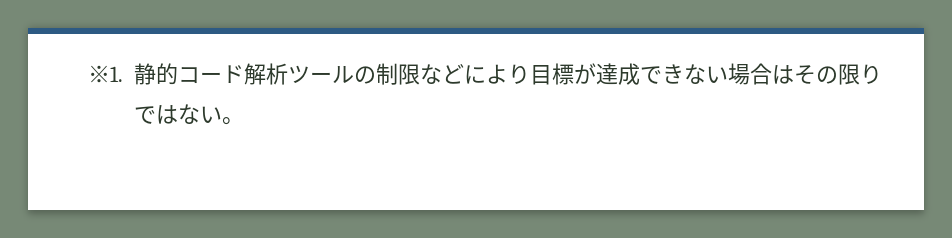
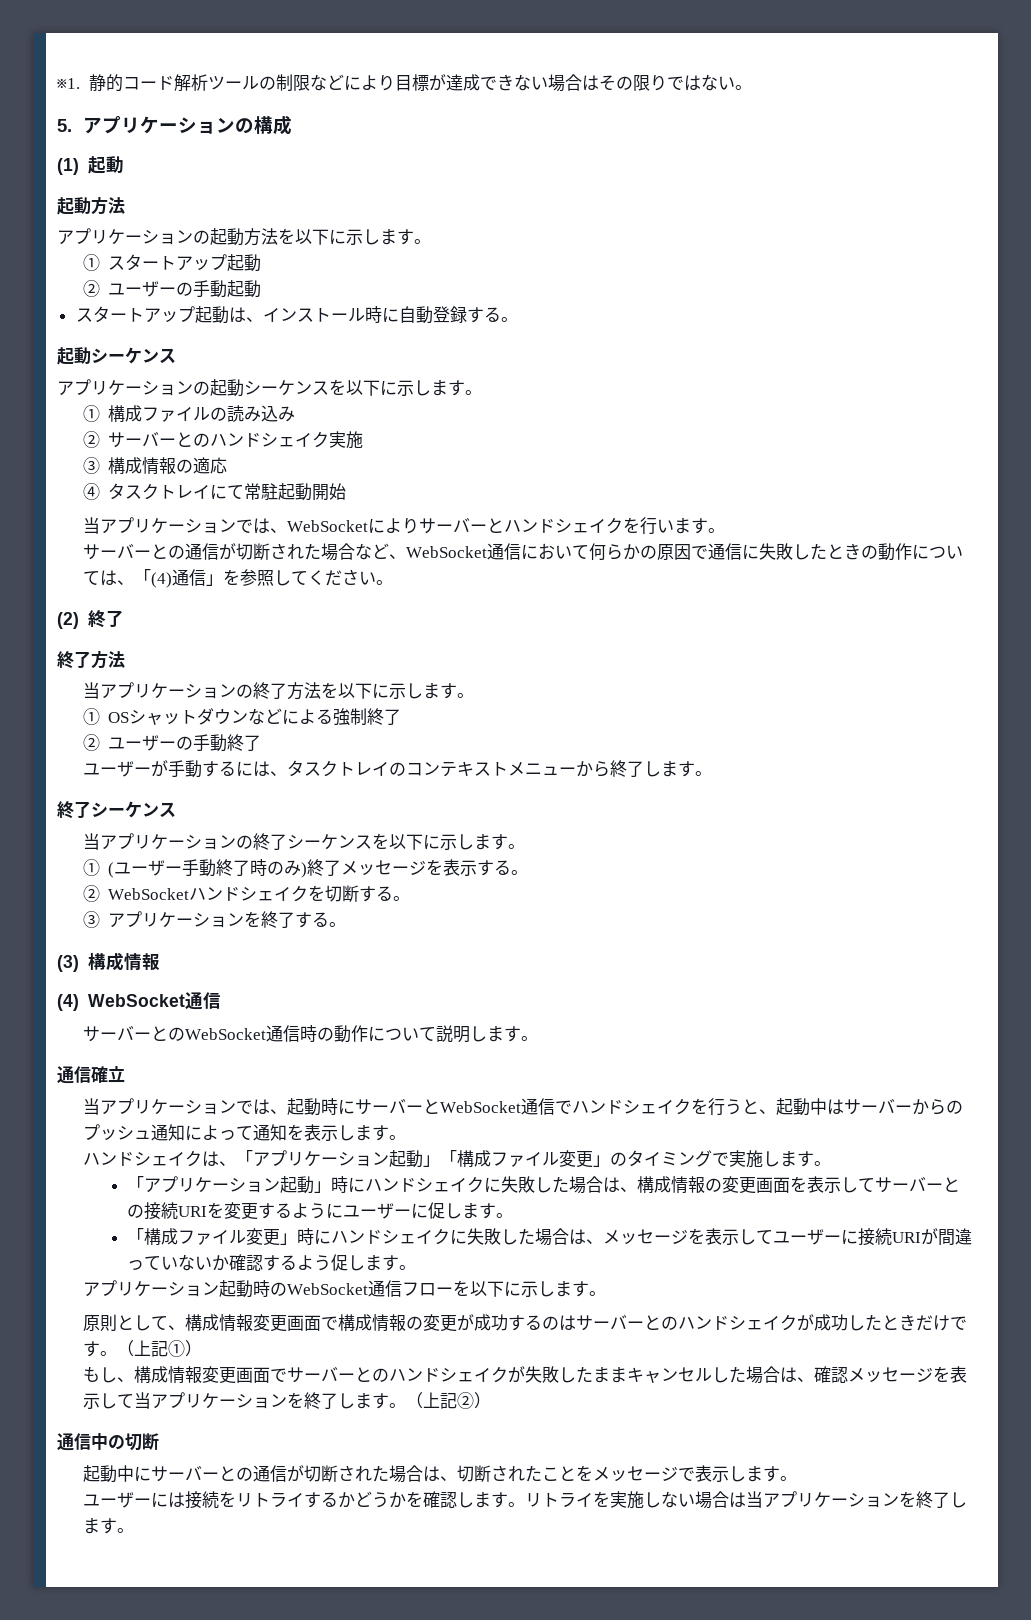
(244, 121) none -> [57,115,292,135] [57,156,124,175] [57,196,125,215] [57,228,431,246] [82,254,262,272] [82,280,262,298] [75,306,518,324] [57,347,176,365] [57,379,482,397] [82,405,296,422] [82,431,364,449] [82,457,228,475] [82,483,347,501] [82,517,725,535] [82,543,963,561] [82,569,393,588] [57,610,124,629] [57,650,125,669] [82,682,474,700] [82,708,402,726] [82,734,262,752] [82,760,712,778] [57,801,176,819] [82,833,525,850] [82,859,529,878] [82,885,411,902] [82,911,347,928] [57,952,160,972] [57,992,221,1011] [82,1025,538,1043] [57,1066,125,1084] [82,1098,963,1116] [82,1124,406,1141] [82,1150,831,1168] [126,1176,960,1194] [126,1202,513,1220] [126,1228,972,1246] [126,1254,416,1271] [82,1280,606,1298] [82,1314,967,1332] [82,1340,202,1357] [82,1366,967,1384] [82,1392,491,1409] [57,1433,159,1451] [82,1465,797,1483] [82,1491,967,1509] [82,1518,134,1534] // 5.アプリケーションの構成 // (1)起動 // 起動方法 // アプリケーションの起動方法を以下に示します。 // ①スタートアップ起動 // ②ユーザーの手動起動 // スタートアップ起動は、インストール時に自動登録する。 // 起動シーケンス // アプリケーションの起動シーケンスを以下に示します。 // ①構成ファイルの読み込み // ②サーバーとのハンドシェイク実施 // ③構成情報の適応 // ④タスクトレイにて常駐起動開始 // 当アプリケーションでは、WebSocketによりサーバーとハンドシェイクを行います。 // サーバーとの通信が切断された場合など、WebSocket通信において何らかの原因で通信に失敗したときの動作については、「(4)通信」を参照してください。 // (2)終了 // 終了方法 // 当アプリケーションの終了方法を以下に示します。 // ① OSシャットダウンなどによる強制終了 // ②ユーザーの手動終了 // ユーザーが手動するには、タスクトレイのコンテキストメニューから終了します。 // 終了シーケンス // 当アプリケーションの終了シーケンスを以下に示します。 // ① (ユーザー手動終了時のみ)終了メッセージを表示する。 // ② WebSocketハンドシェイクを切断する。 // ③アプリケーションを終了する。 // (3)構成情報 // (4) WebSocket通信 // サーバーとのWebSocket通信時の動作について説明します。 // 通信確立 // 当アプリケーションでは、起動時にサーバーとWebSocket通信でハンドシェイクを行うと、起動中はサーバーからのプッシュ通知によって通知を表示します。 // ハンドシェイクは、「アプリケーション起動」「構成ファイル変更」のタイミングで実施します。 // 「アプリケーション起動」時にハンドシェイクに失敗した場合は、構成情報の変更画面を表示してサーバーとの接続URIを変更するようにユーザーに促します。 // 「構成ファイル変更」時にハンドシェイクに失敗した場合は、メッセージを表示してユーザーに接続URIが間違っていないか確認するよう促します。 // アプリケーション起動時のWebSocket通信フローを以下に示します。 // 原則として、構成情報変更画面で構成情報の変更が成功するのはサーバーとのハンドシェイクが成功したときだけです。（上記①） // もし、構成情報変更画面でサーバーとのハンドシェイクが失敗したままキャンセルした場合は、確認メッセージを表示して当アプリケーションを終了します。（上記②） // 通信中の切断 // 起動中にサーバーとの通信が切断された場合は、切断されたことをメッセージで表示します。 // ユーザーには接続をリトライするかどうかを確認します。リトライを実施しない場合は当アプリケーションを終了します。

